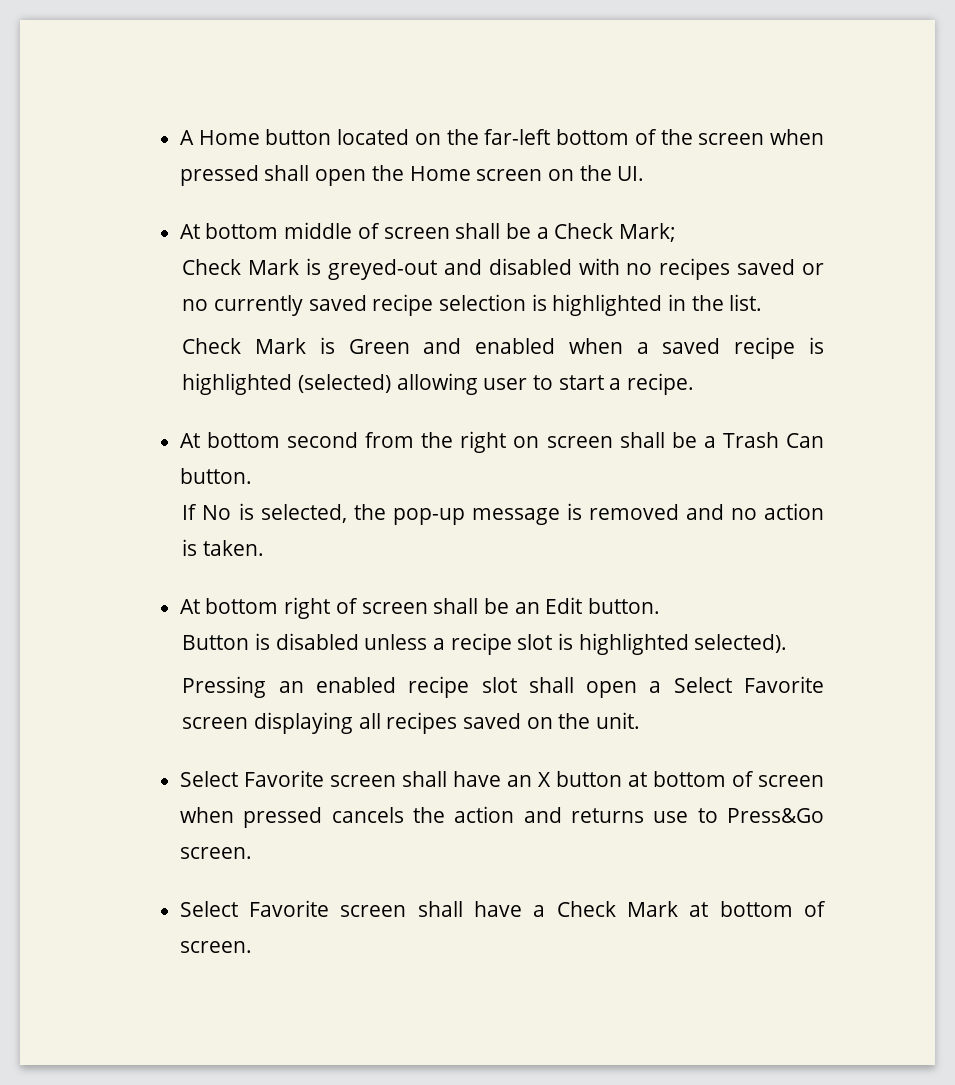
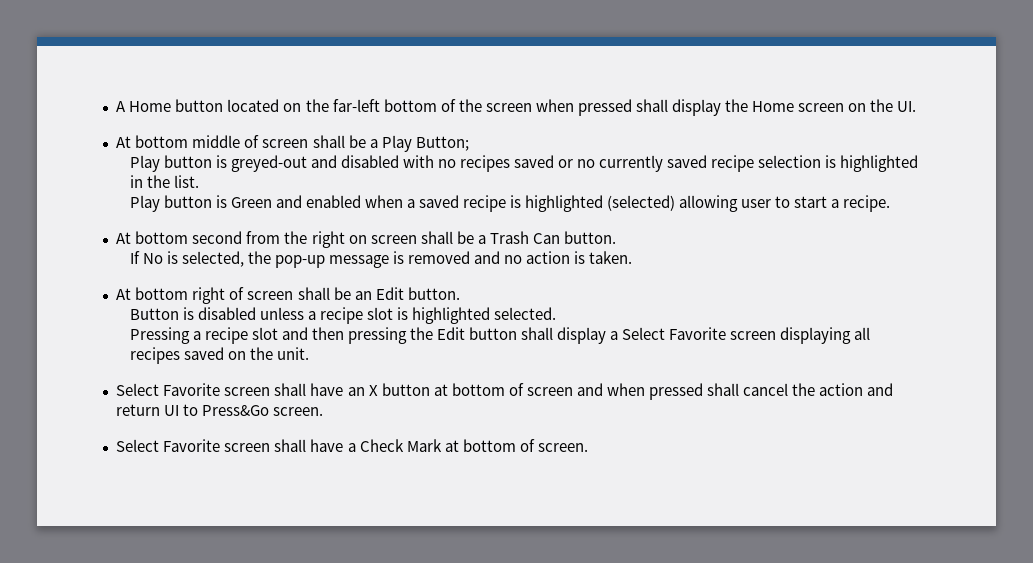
[315,169,367,186] open -> [671,99,721,116] display
[554,223,676,242] [182,259,300,275] Check Mark; // Check Mark -> [381,135,469,152] [129,155,212,172] Play Button; // Play button
[182,338,307,354] Check Mark -> [129,195,212,212] Play button
[694,634,788,653] selected). -> [494,307,557,320] selected.
[278,676,638,698] an enabled recipe slot shall open -> [192,327,607,344] a recipe slot and then pressing the Edit button shall display
[179,807,404,828] when pressed cancels -> [576,383,789,400] and when pressed shall cancel
[570,808,689,823] returns use -> [116,404,180,416] return UI

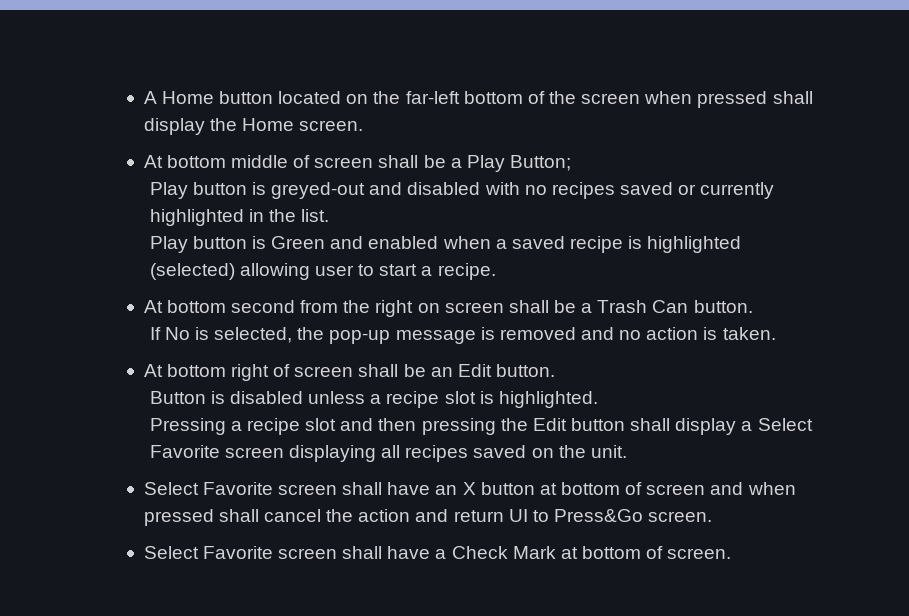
[798,99,917,112] screen on the UI. -> [299,120,364,131] screen.
[577,155,837,172] no currently saved recipe selection is -> [700,182,775,199] currently
[411,307,557,324] highlighted selected. -> [498,391,598,408] highlighted.

